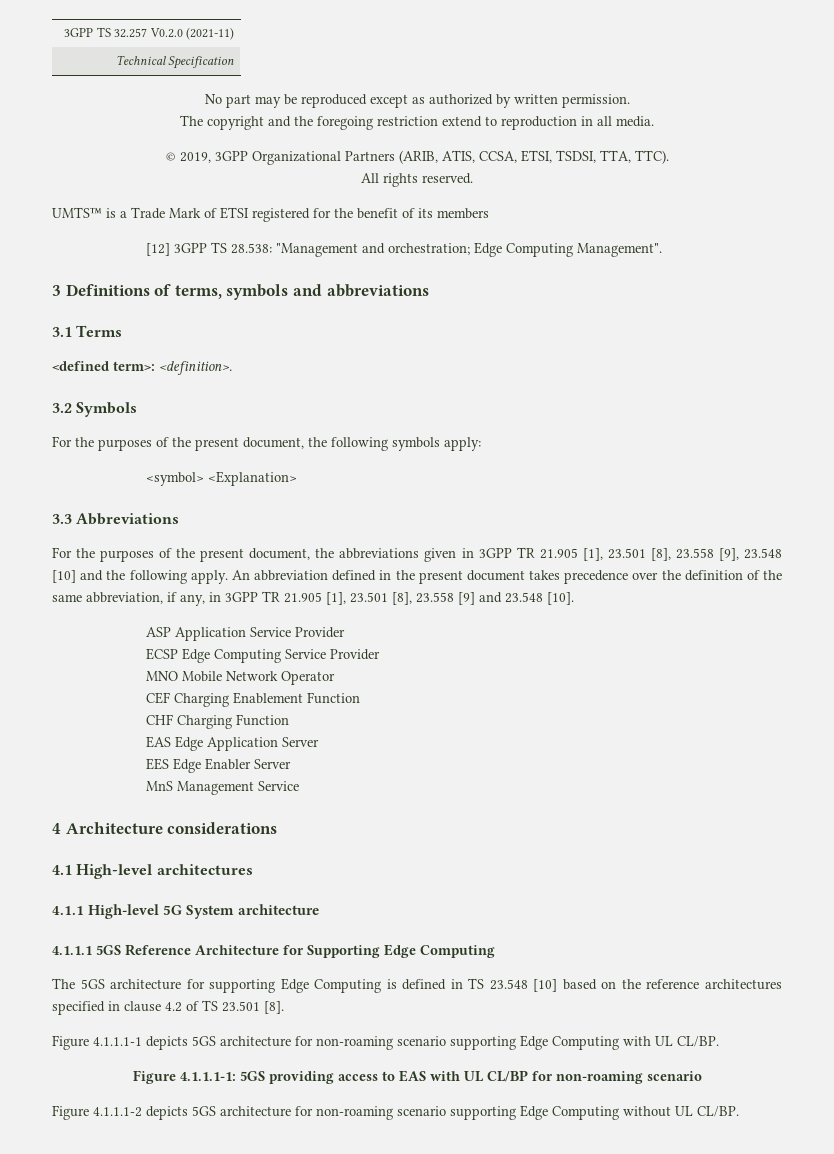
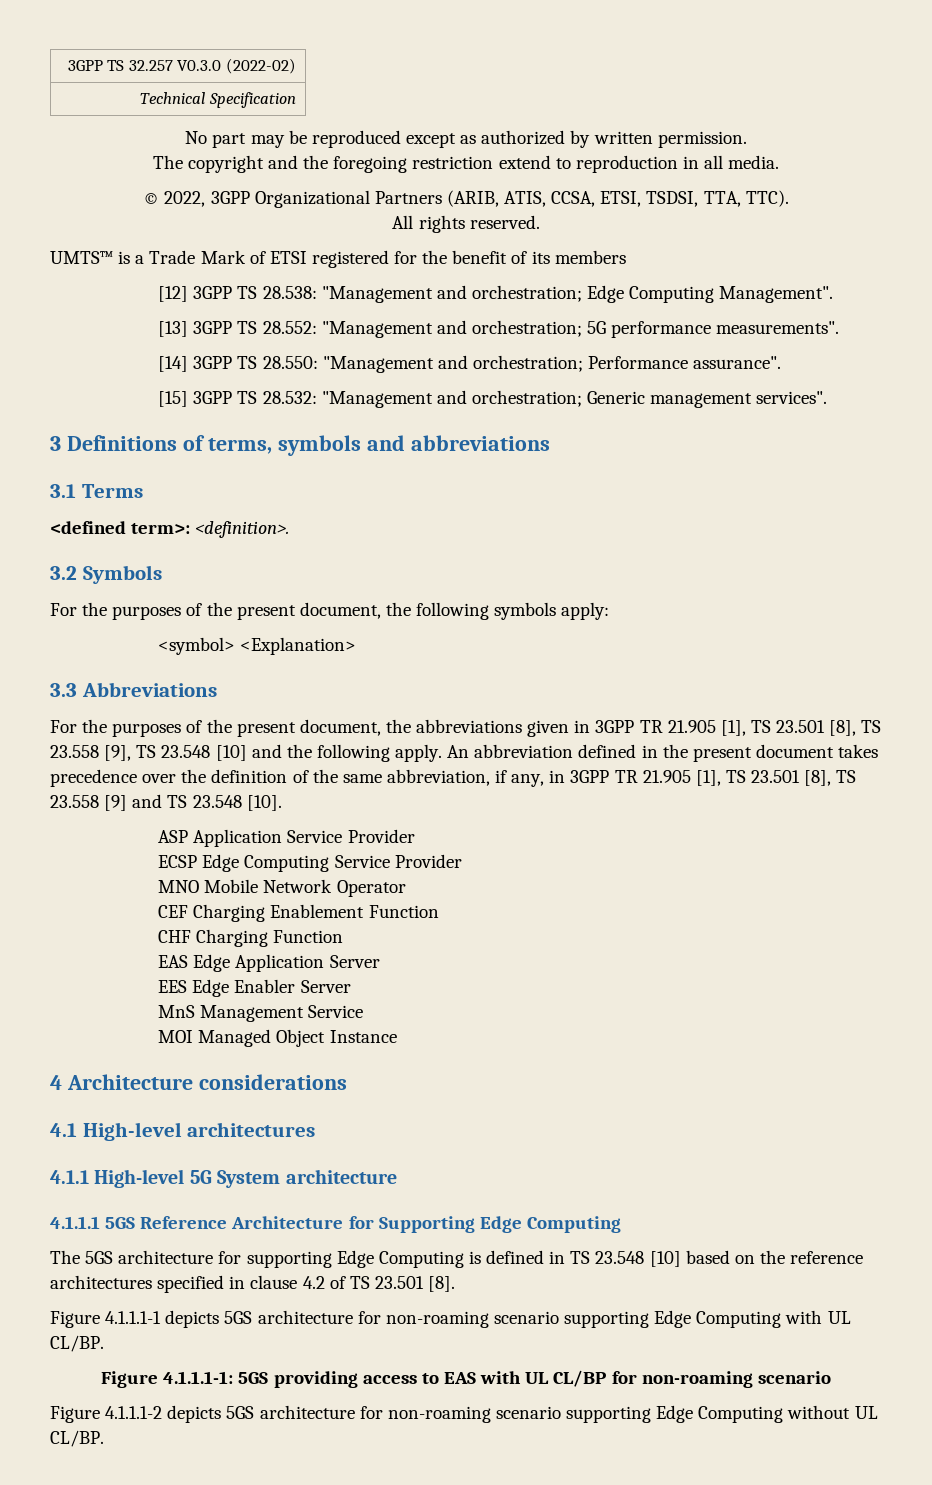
[149,27,235,40] V0.2.0 (2021-11) -> [177,58,296,74] V0.3.0 (2022-02)
[179,152,211,163] 2019, -> [164,191,206,207] 2022,
(662, 250) none -> [158,320,840,338] [158,355,782,373] [158,390,828,408] // [13] 3GPP TS 28.552: "Management and orchestration; 5G performance measurements". // [14] 3GPP TS 28.550: "Management and orchestration; Performance assurance". // [15] 3GPP TS 28.532: "Management and orchestration; Generic management services".
[607,548,671,561] 23.501 [8], -> [750,720,882,736] TS 23.501 [8], TS
(739, 554) none -> [136,745,157,758] TS
[350,592,412,605] 23.501 [8], -> [725,770,857,786] TS 23.501 [8], TS
(502, 597) none -> [167,795,188,808] TS
(299, 786) none -> [158,1029,397,1047] // MOI Managed Object Instance

